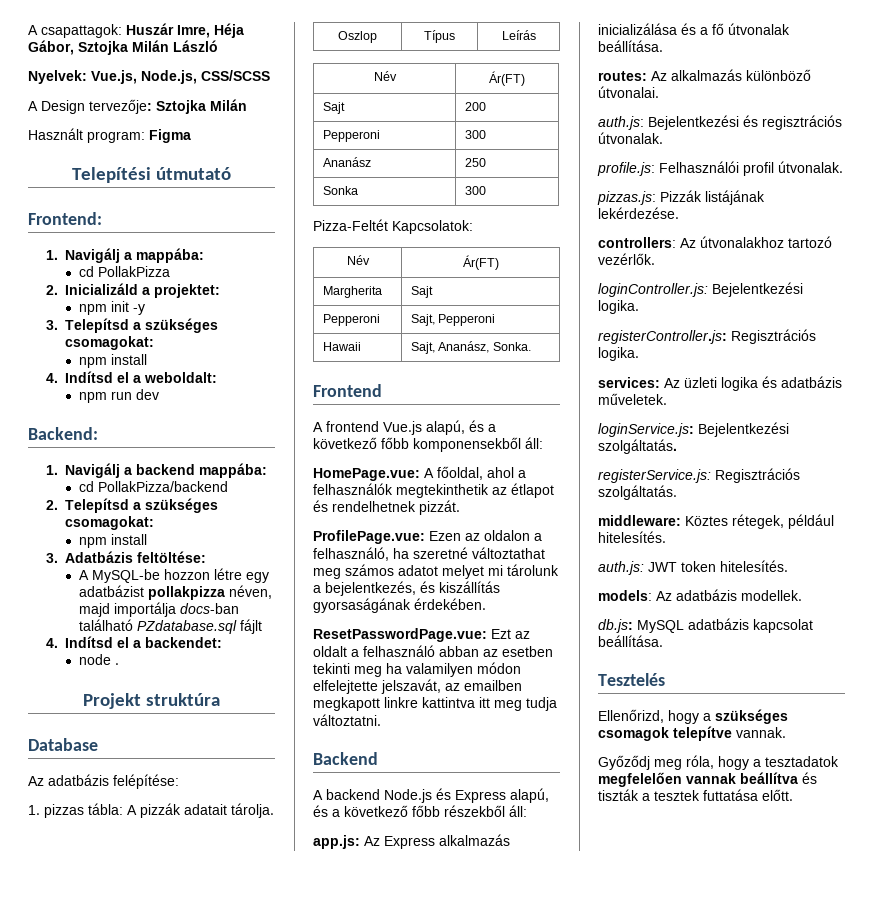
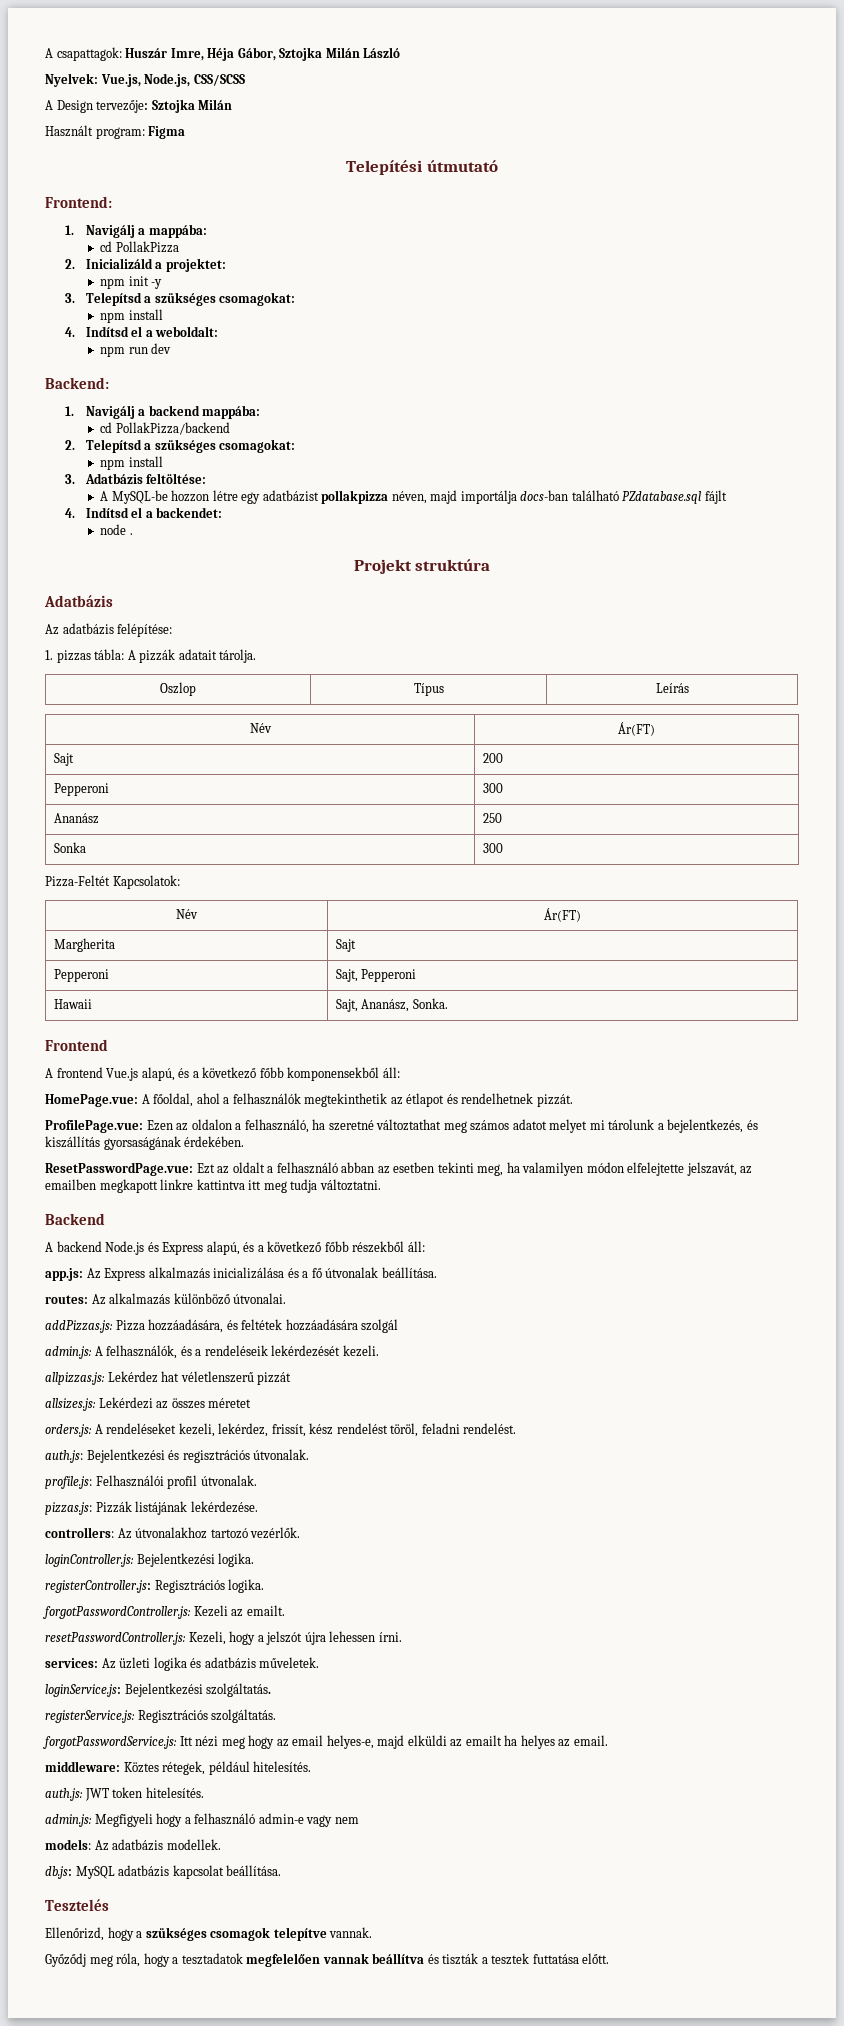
[28,738,98,751] Database -> [44,595,113,607] Adatbázis
[354,666,382,677] meg -> [477,1164,504,1176] meg,
(659, 92) none -> [45,1319,399,1333] [45,1345,379,1359] [45,1371,292,1385] [45,1397,252,1411] [45,1423,517,1437] // addPizzas.js: Pizza hozzáadására, és feltétek hozzáadására szolgál // admin.js: A felhasználók, és a rendeléseik lekérdezését kezeli. // allpizzas.js: Lekérdez hat véletlenszerű pizzát // allsizes.js: Lekérdezi az összes méretet // orders.js: A rendeléseket kezeli, lekérdez, frissít, kész rendelést töröl, feladni rendelést.
(639, 354) none -> [43,1605,285,1619] [45,1631,402,1645] // forgotPasswordController.js: Kezeli az emailt. // resetPasswordController.js: Kezeli, hogy a jelszót újra lehessen írni.
(677, 492) none -> [43,1735,608,1749] // forgotPasswordService.js: Itt nézi meg hogy az email helyes-e, majd elküldi az emailt ha helyes az email.
(788, 566) none -> [45,1813,359,1827] // admin.js: Megfigyeli hogy a felhasználó admin-e vagy nem

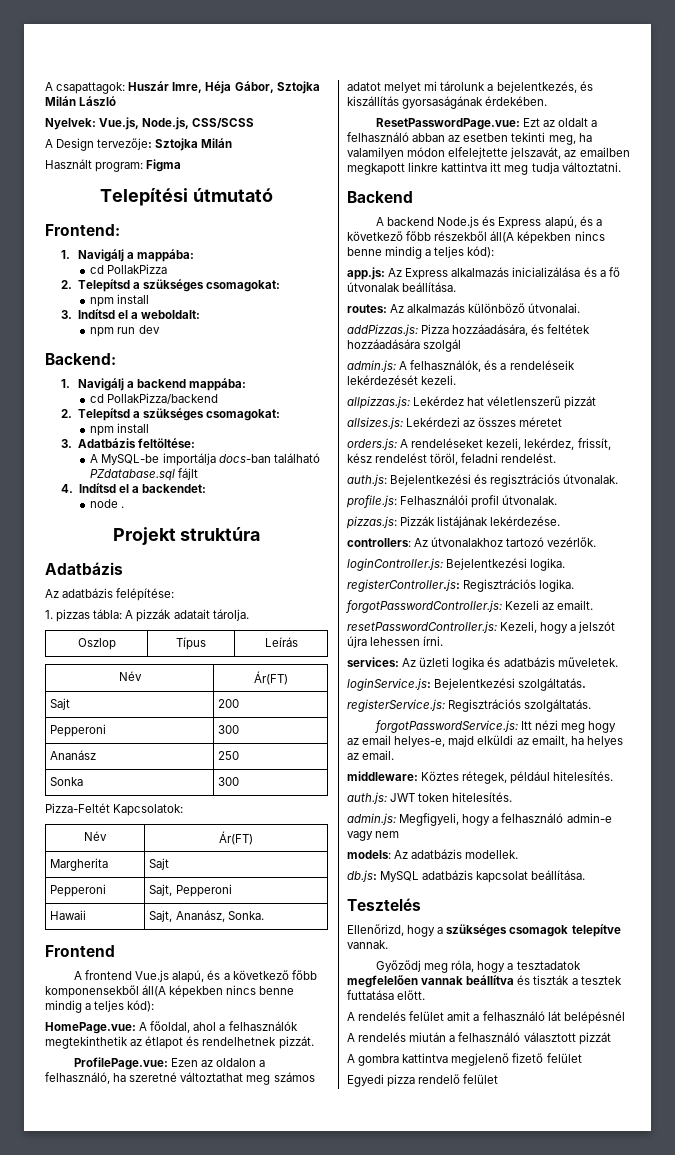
[85,258,226,272] [100,276,163,289] [65,292,296,306] [100,309,163,323] [65,327,76,337] Inicializáld a projektet: // npm init -y // 3. Telepítsd a szükséges csomagokat: // npm install // 4. -> [78,279,281,292] [90,294,150,307] [61,310,73,319] Telepítsd a szükséges csomagokat: // npm install // 3.
[171,490,458,504] hozzon létre egy adatbázist pollakpizza néven, majd -> (160, 459) none
[382,1067,400,1078] áll: -> [142,985,295,998] [45,1000,155,1013] áll(A képekben nincs benne mindig a teljes kód):
[407,1241,425,1252] áll: -> [490,231,605,244] [347,246,495,259] áll(A képekben nincs benne mindig a teljes kód):
[465,1735,502,1746] emailt -> [531,735,568,747] emailt,
[94,1813,153,1827] Megfigyeli -> [399,813,460,826] Megfigyeli,
(610, 1958) none -> [347,1011,625,1024] [347,1032,611,1045] [347,1053,582,1066] [347,1074,499,1087] // A rendelés felület amit a felhasználó lát belépésnél // A rendelés miután a felhasználó választott pizzát // A gombra kattintva megjelenő fizető felület // Egyedi pizza rendelő felület

